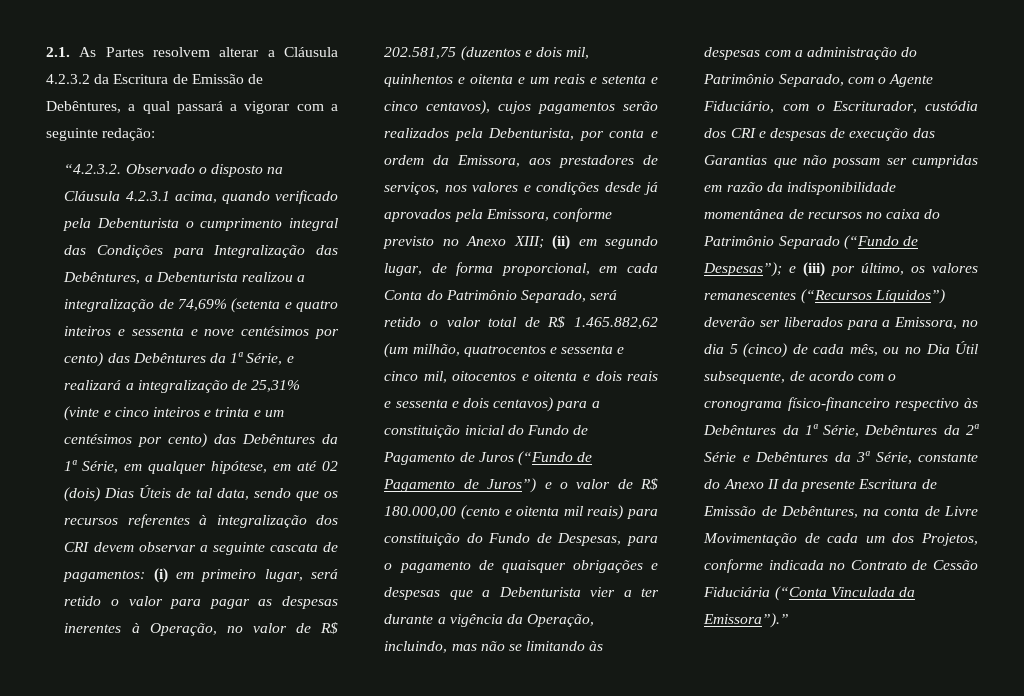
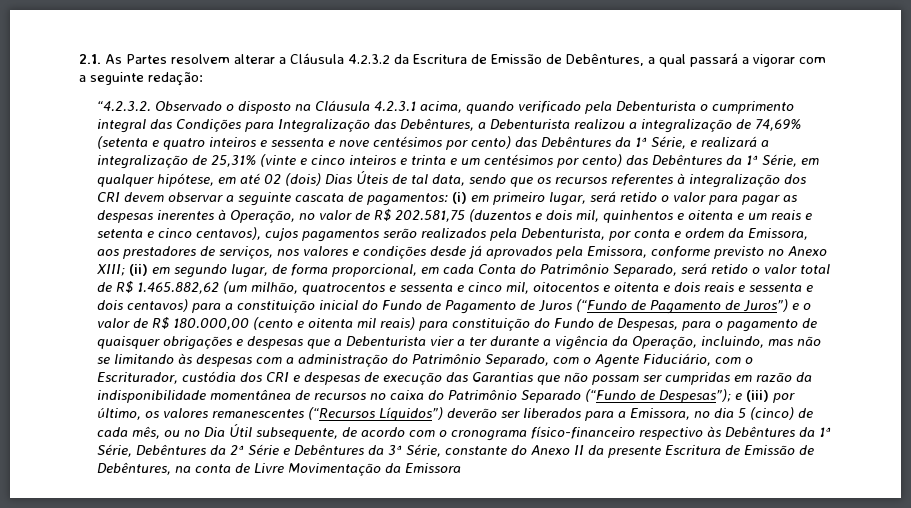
[804,533,978,546] [704,559,978,573] [703,586,916,601] [703,613,790,628] de cada um dos Projetos, conforme indicada no Contrato de Cessão Fiduciária (“Conta Vinculada da Emissora”).” -> [384,463,461,473] da Emissora

